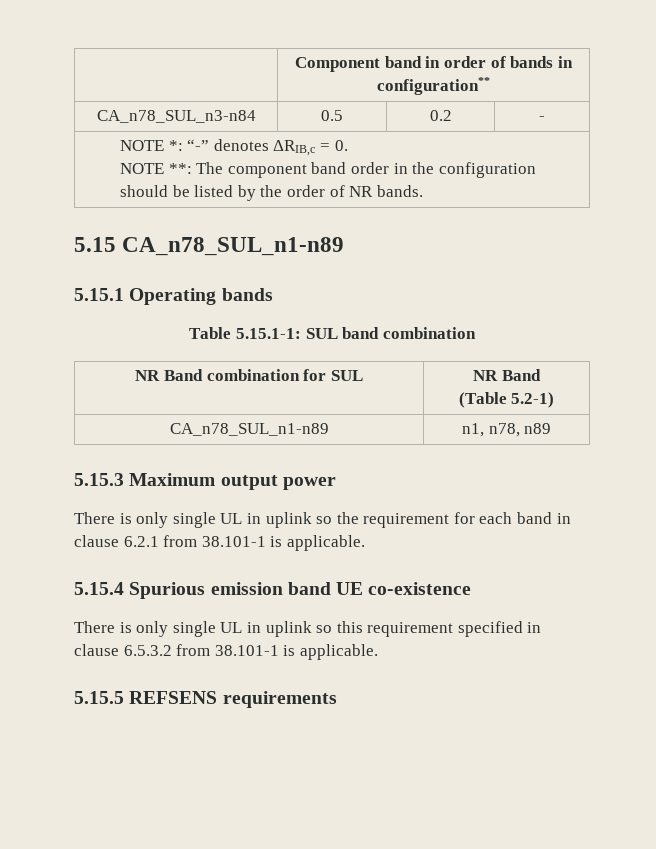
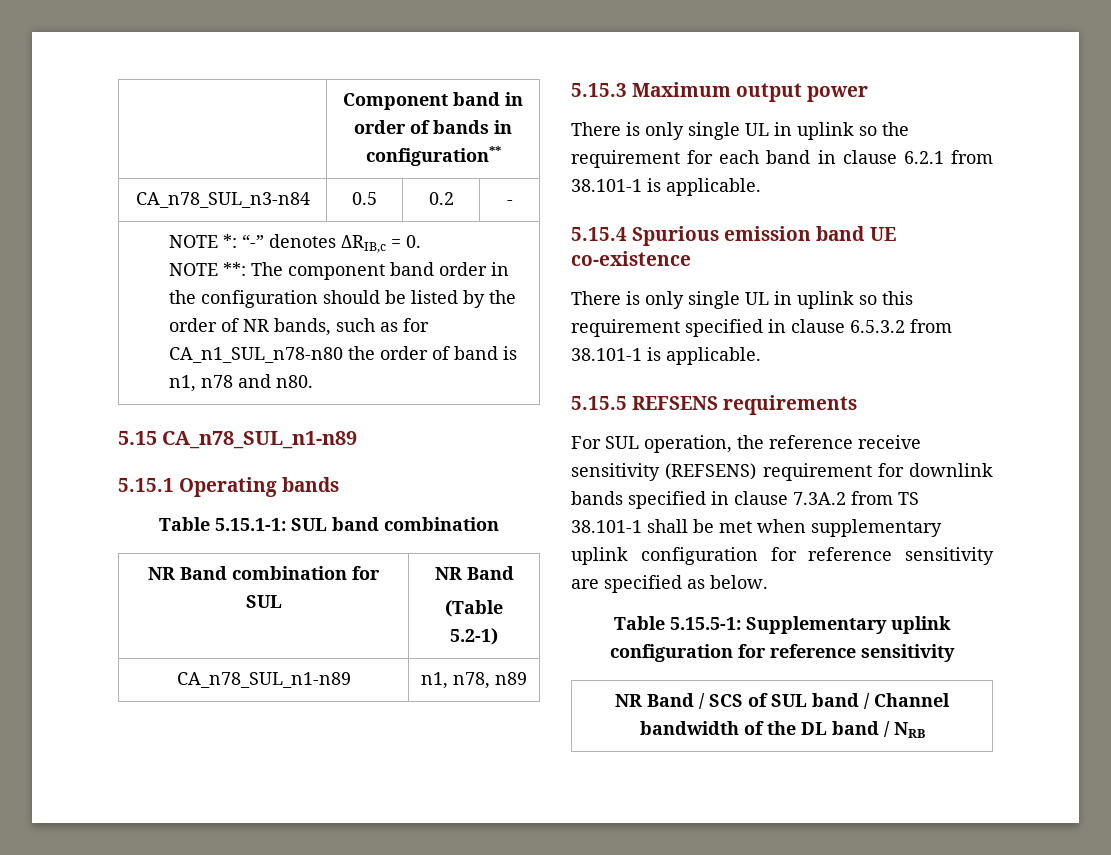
[376,185,423,197] bands. -> [273,318,429,336] [168,346,517,363] [168,374,313,392] bands, such as for CA_n1_SUL_n78-n80 the order of band is n1, n78 and n80.
(337, 699) none -> [571,435,921,453] [571,463,993,481] [571,491,919,509] [571,519,942,537] [571,547,994,565] [571,575,768,593] [614,616,951,634] [610,644,955,662] [615,693,950,709] [639,721,925,738] // For SUL operation, the reference receive sensitivity (REFSENS) requirement for downlink bands specified in clause 7.3A.2 from TS 38.101-1 shall be met when supplementary uplink configuration for reference sensitivity are specified as below. // Table 5.15.5-1: Supplementary uplink configuration for reference sensitivity // NR Band / SCS of SUL band / Channel bandwidth of the DL band / NRB

